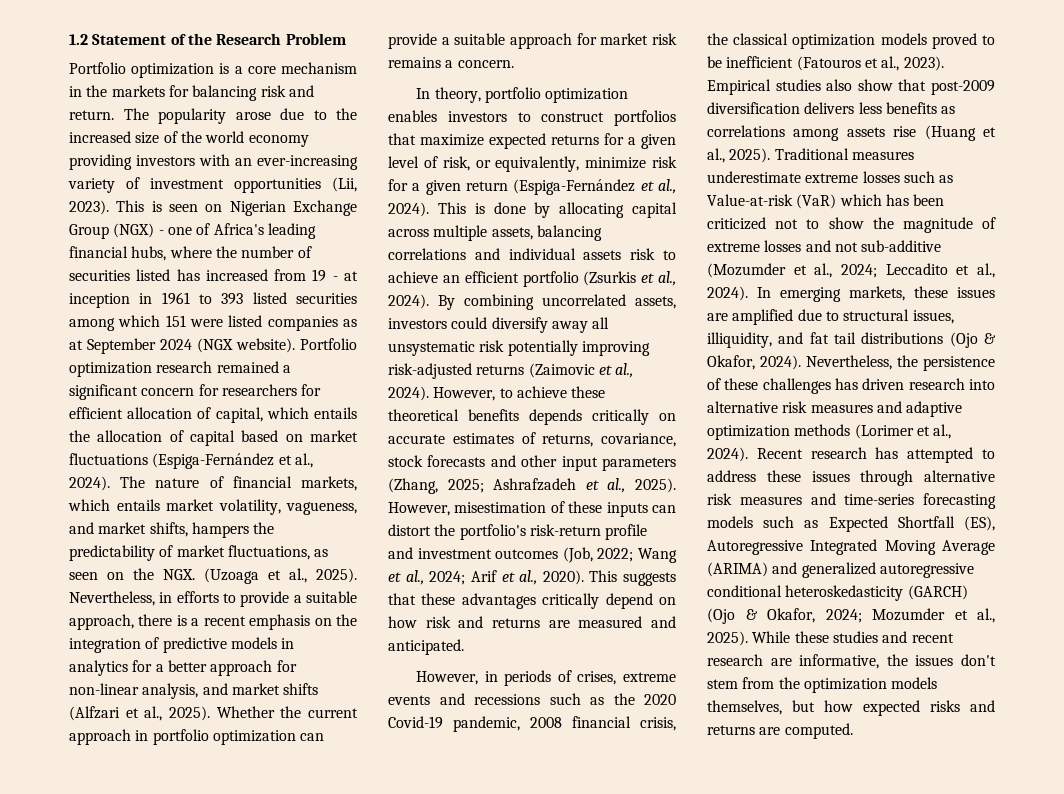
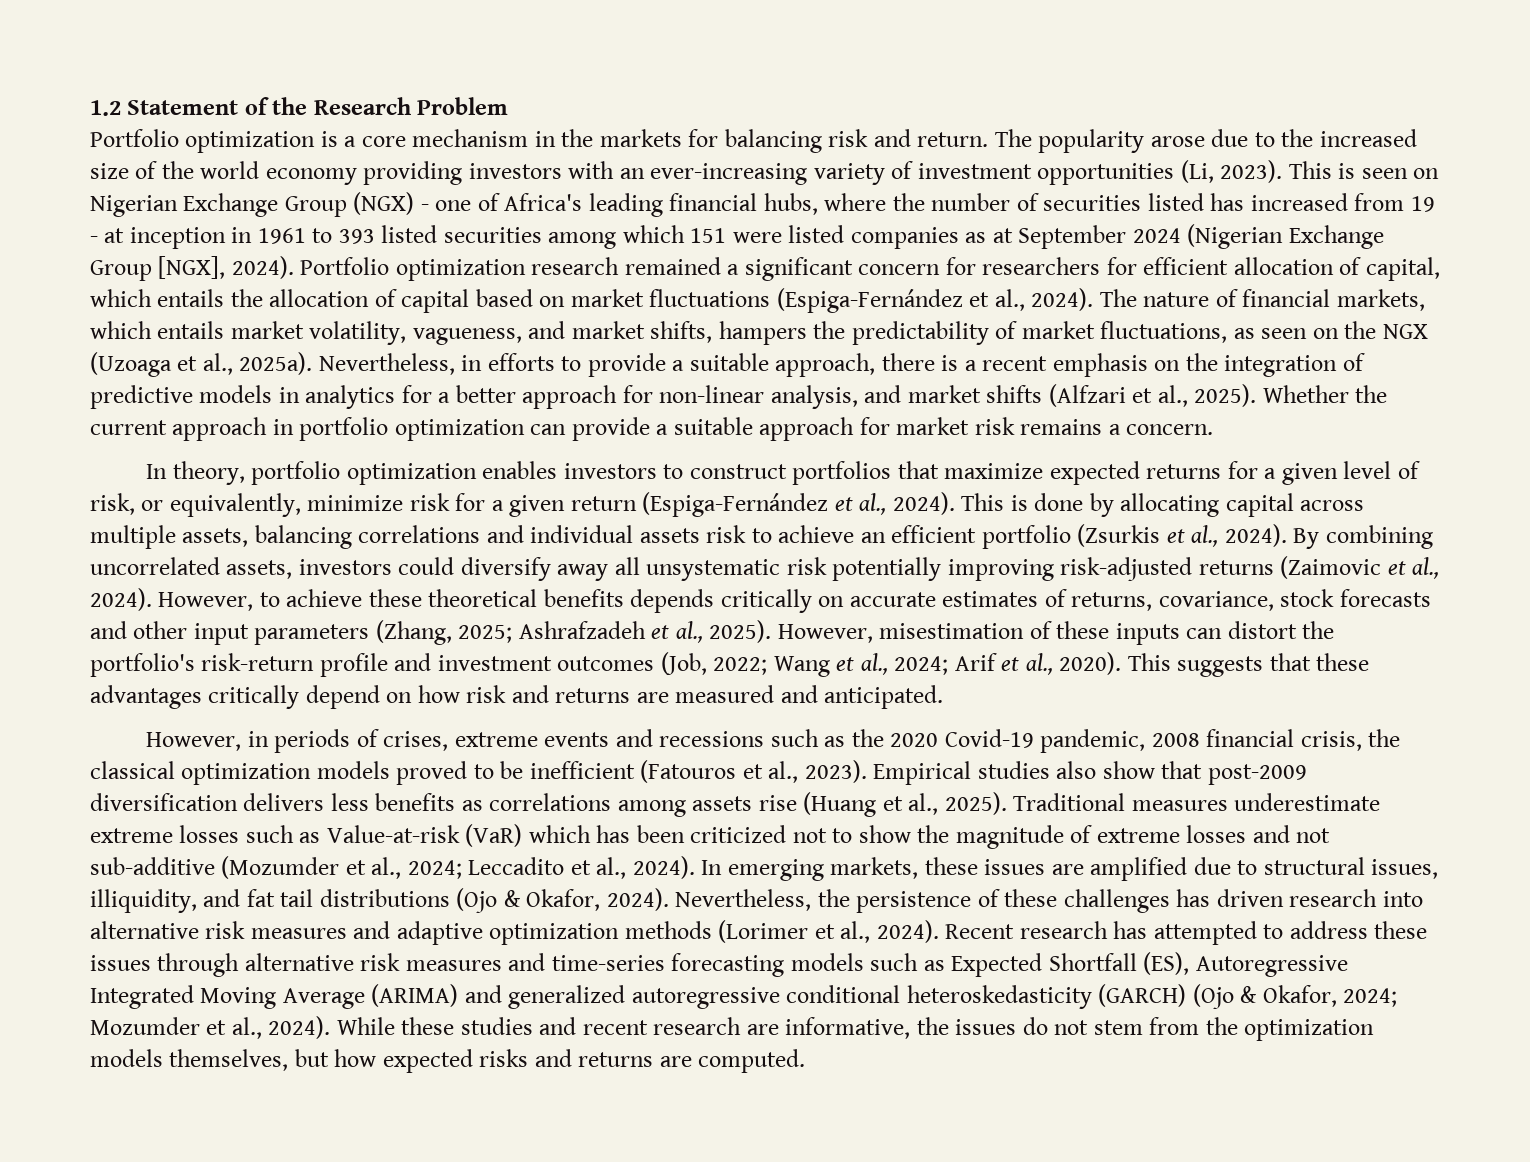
[332,177,357,192] (Lii, -> [1180,160,1214,183] (Li,
[197,338,295,353] (NGX website). -> [1187,224,1384,249] [90,256,294,281] (Nigerian Exchange Group [NGX], 2024).
[163,569,195,580] NGX. -> [1382,324,1428,339] NGX
[316,568,357,583] 2025). -> [239,352,313,375] 2025a).
[707,631,748,646] 2025). -> [268,1016,331,1039] 2024).
[961,654,996,666] don't -> [1022,1017,1089,1035] do not

